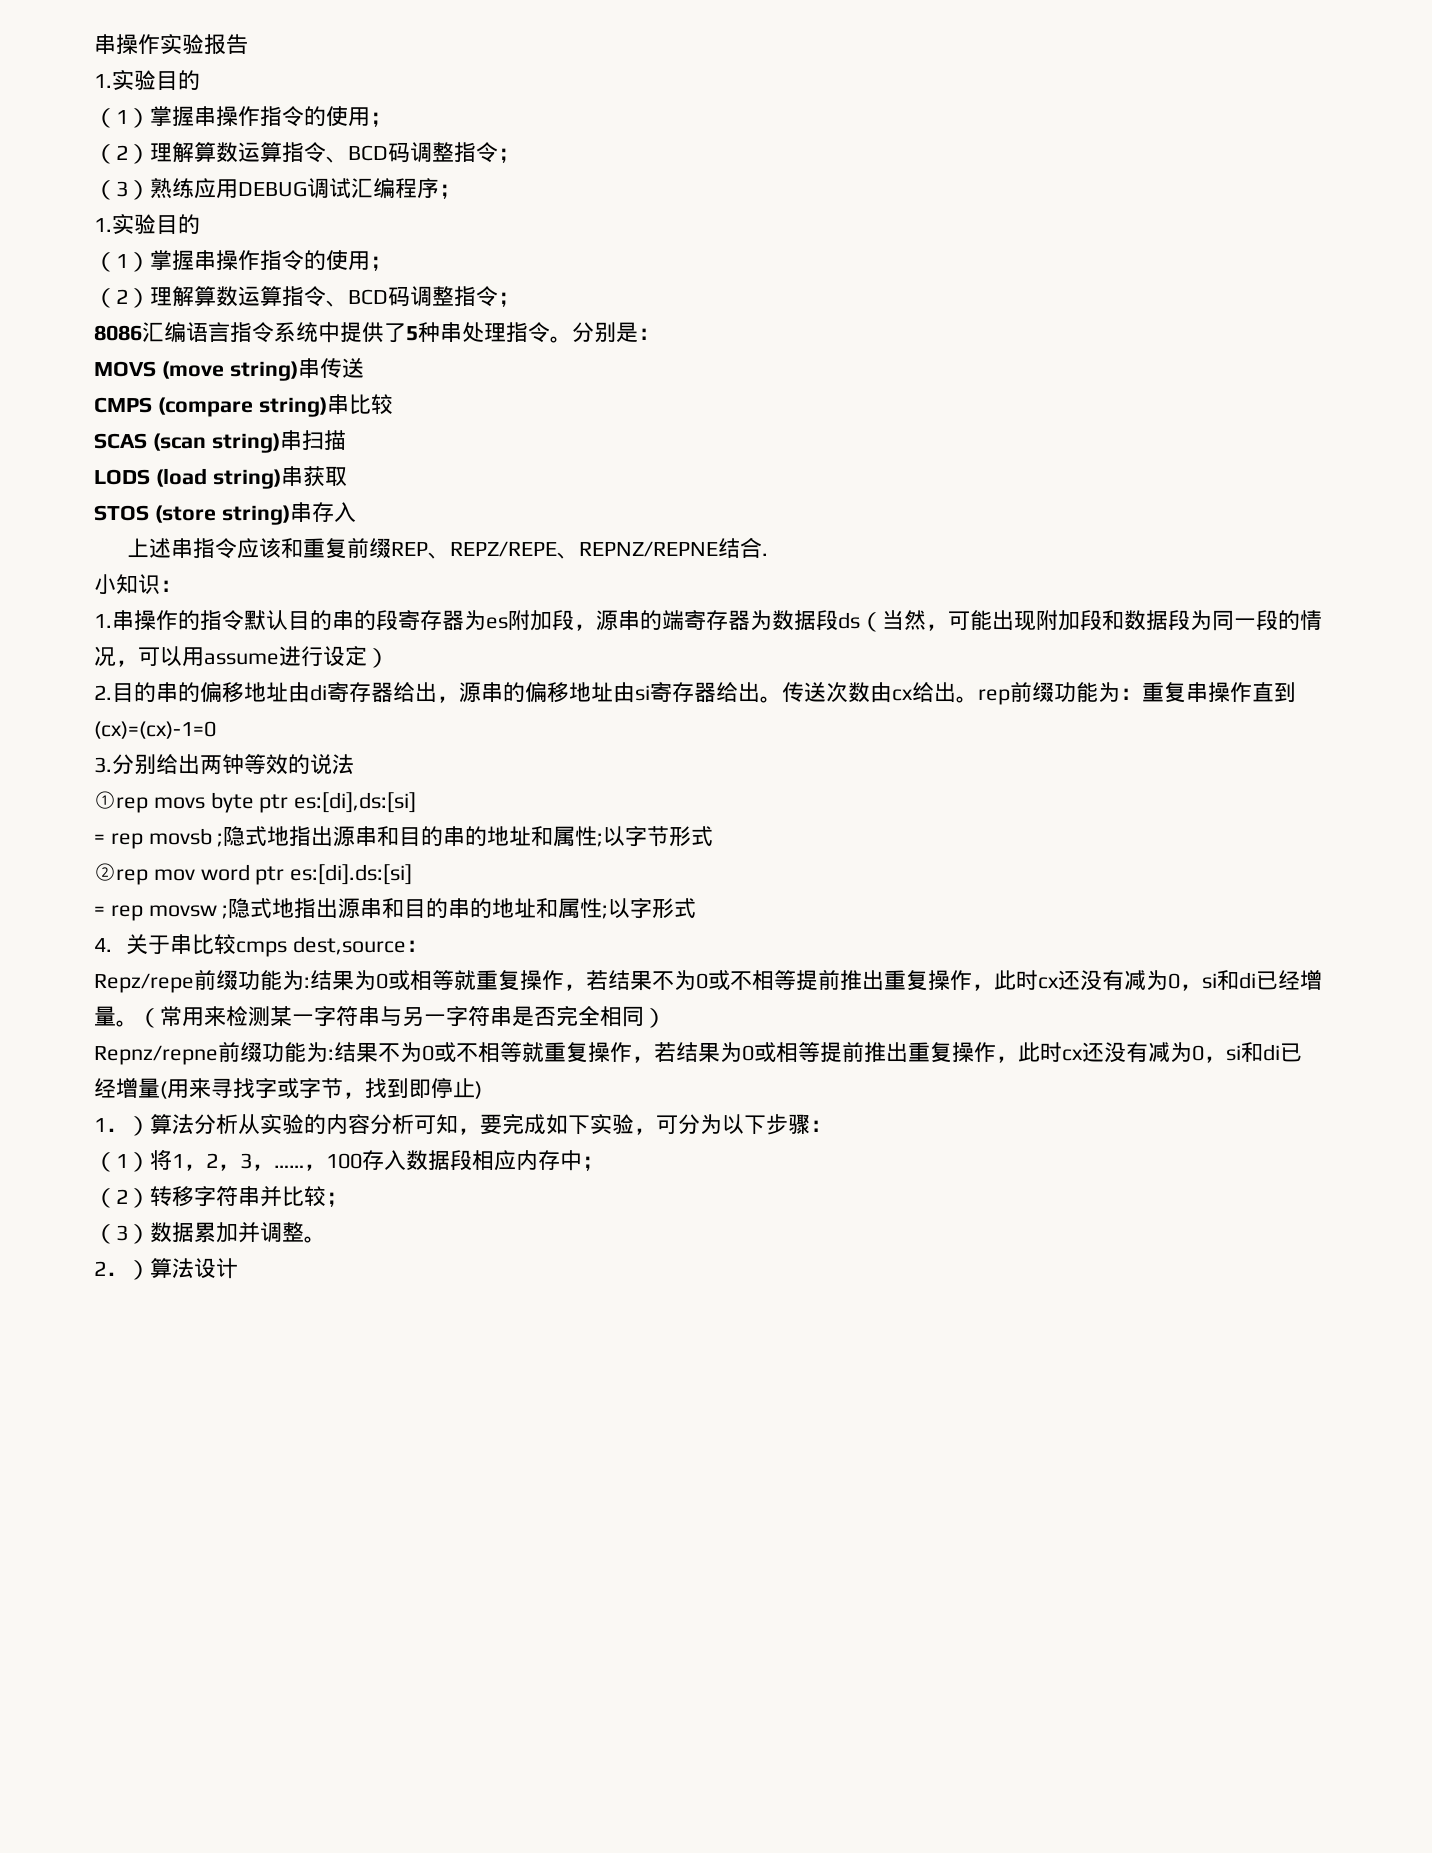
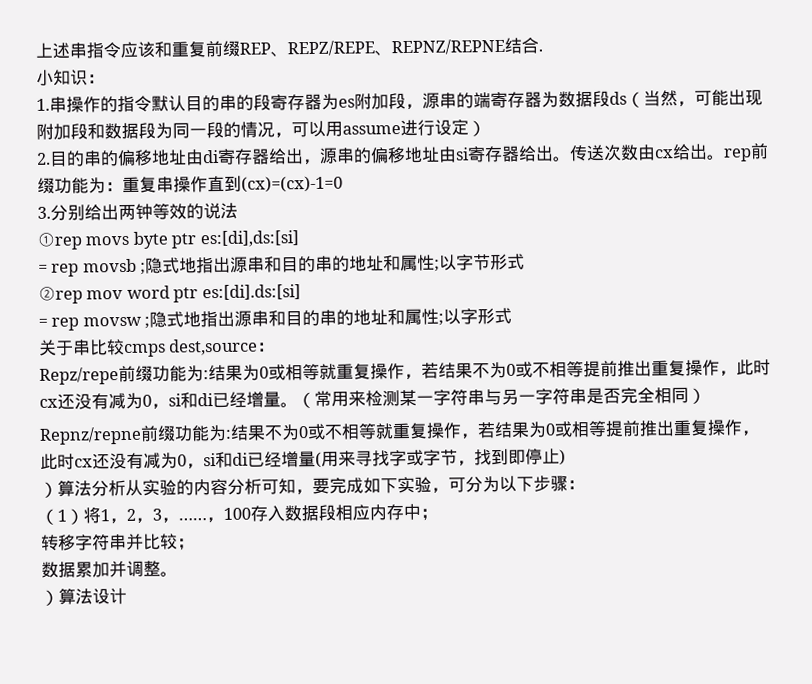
[94,34,248,55] [94,70,200,90] [94,106,392,128] [94,142,520,164] [94,178,461,200] [94,214,200,234] [94,250,392,272] [94,286,520,308] [94,322,660,343] [94,358,364,381] [94,394,393,417] [94,430,346,453] [94,466,347,489] [94,502,356,525] 串操作实验报告 // 1.实验目的 // （1）掌握串操作指令的使用； // （2）理解算数运算指令、BCD码调整指令； // （3）熟练应用DEBUG调试汇编程序； // 1.实验目的 // （1）掌握串操作指令的使用； // （2）理解算数运算指令、BCD码调整指令； // 8086汇编语言指令系统中提供了5种串处理指令。分别是： // MOVS (move string)串传送 // CMPS (compare string)串比较 // SCAS (scan string)串扫描 // LODS (load string)串获取 // STOS (store string)串存入 // -> (35, 50) none
[94,938,112,952] 4. -> (513, 316) none
[94,1118,128,1132] 1． -> (566, 457) none
[94,1188,150,1208] （2） -> (438, 514) none
[94,1224,150,1244] （3） -> (195, 544) none
[94,1261,128,1276] 2． -> (178, 574) none

